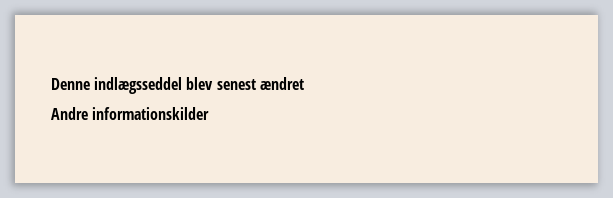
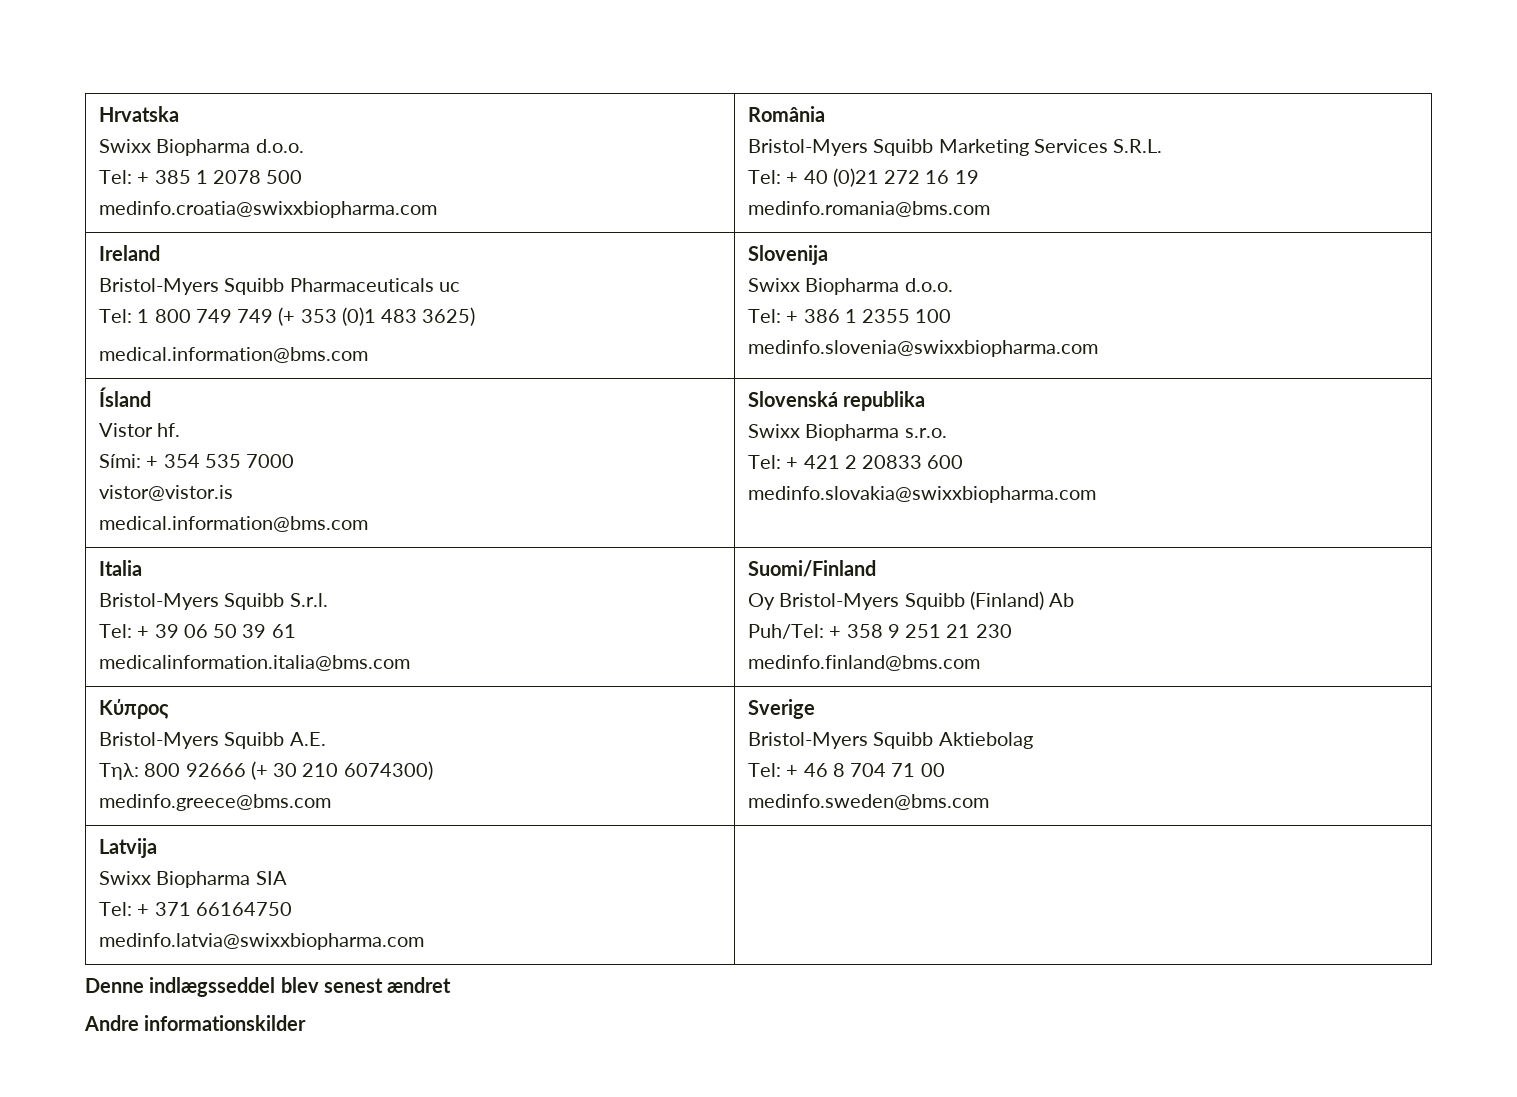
(51, 84) none -> [99,106,180,122] [99,139,304,156] [99,170,303,184] [99,201,438,218] [748,106,826,122] [748,139,1163,156] [748,168,979,187] [748,201,991,217] [99,245,161,261] [99,278,460,295] [99,307,476,326] [99,347,369,363] [748,245,829,265] [748,278,953,295] [748,309,952,323] [748,340,1099,357] [99,387,152,407] [99,423,181,437] [99,454,295,468] [99,485,234,501] [99,516,369,532] [748,391,926,411] [748,424,947,441] [748,455,964,469] [748,486,1097,503] [99,560,143,576] [99,593,328,610] [99,624,296,638] [99,655,411,671] [748,560,877,577] [748,591,1075,610] [748,624,1012,639] [748,655,981,671] [99,699,170,719] [99,732,326,749] [99,761,433,780] [99,794,332,811] [748,699,816,719] [748,732,1033,749] [748,763,945,777] [748,794,990,810] [99,838,158,858] [99,871,287,888] [99,902,292,916] [99,933,425,950] Hrvatska // Swixx Biopharma d.o.o. // Tel: + 385 1 2078 500 // medinfo.croatia@swixxbiopharma.com | România // Bristol-Myers Squibb Marketing Services S.R.L. // Tel: + 40 (0)21 272 16 19 // medinfo.romania@bms.com // Ireland // Bristol-Myers Squibb Pharmaceuticals uc // Tel: 1 800 749 749 (+ 353 (0)1 483 3625) // medical.information@bms.com | Slovenija // Swixx Biopharma d.o.o. // Tel: + 386 1 2355 100 // medinfo.slovenia@swixxbiopharma.com // Ísland // Vistor hf. // Sími: + 354 535 7000 // vistor@vistor.is // medical.information@bms.com | Slovenská republika // Swixx Biopharma s.r.o. // Tel: + 421 2 20833 600 // medinfo.slovakia@swixxbiopharma.com // Italia // Bristol-Myers Squibb S.r.l. // Tel: + 39 06 50 39 61 // medicalinformation.italia@bms.com | Suomi/Finland // Oy Bristol-Myers Squibb (Finland) Ab // Puh/Tel: + 358 9 251 21 230 // medinfo.finland@bms.com // Κύπρος // Bristol-Myers Squibb A.E. // Τηλ: 800 92666 (+ 30 210 6074300) // medinfo.greece@bms.com | Sverige // Bristol-Myers Squibb Aktiebolag // Tel: + 46 8 704 71 00 // medinfo.sweden@bms.com // Latvija // Swixx Biopharma SIA // Tel: + 371 66164750 // medinfo.latvia@swixxbiopharma.com | //

